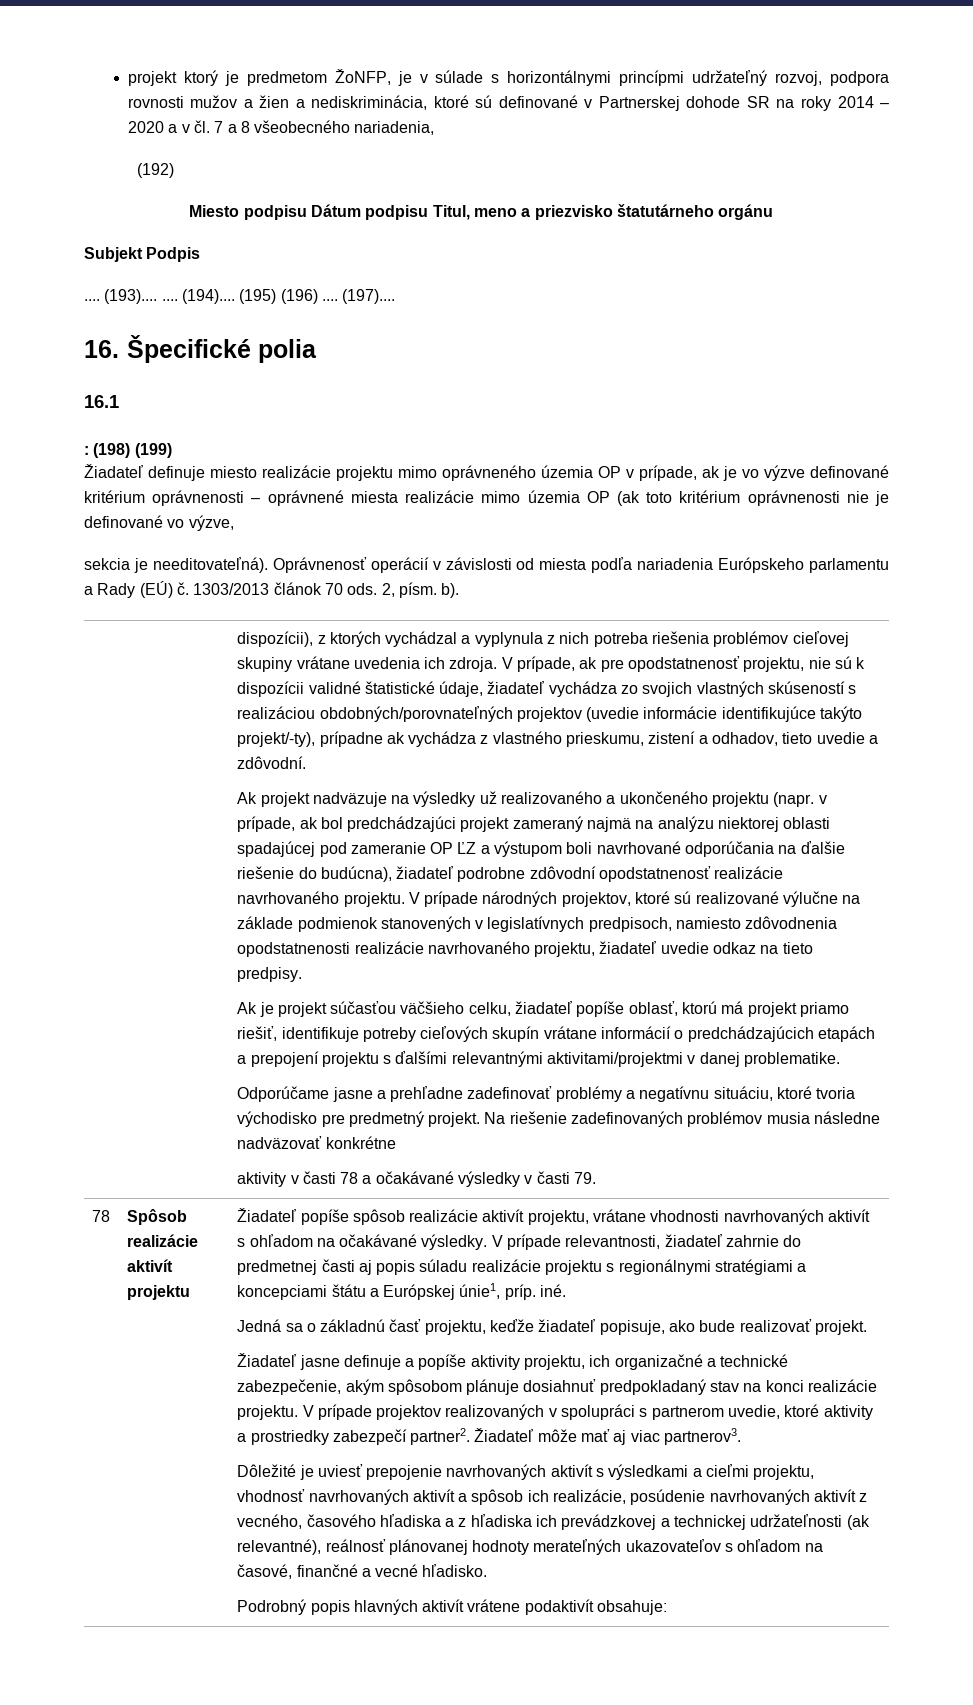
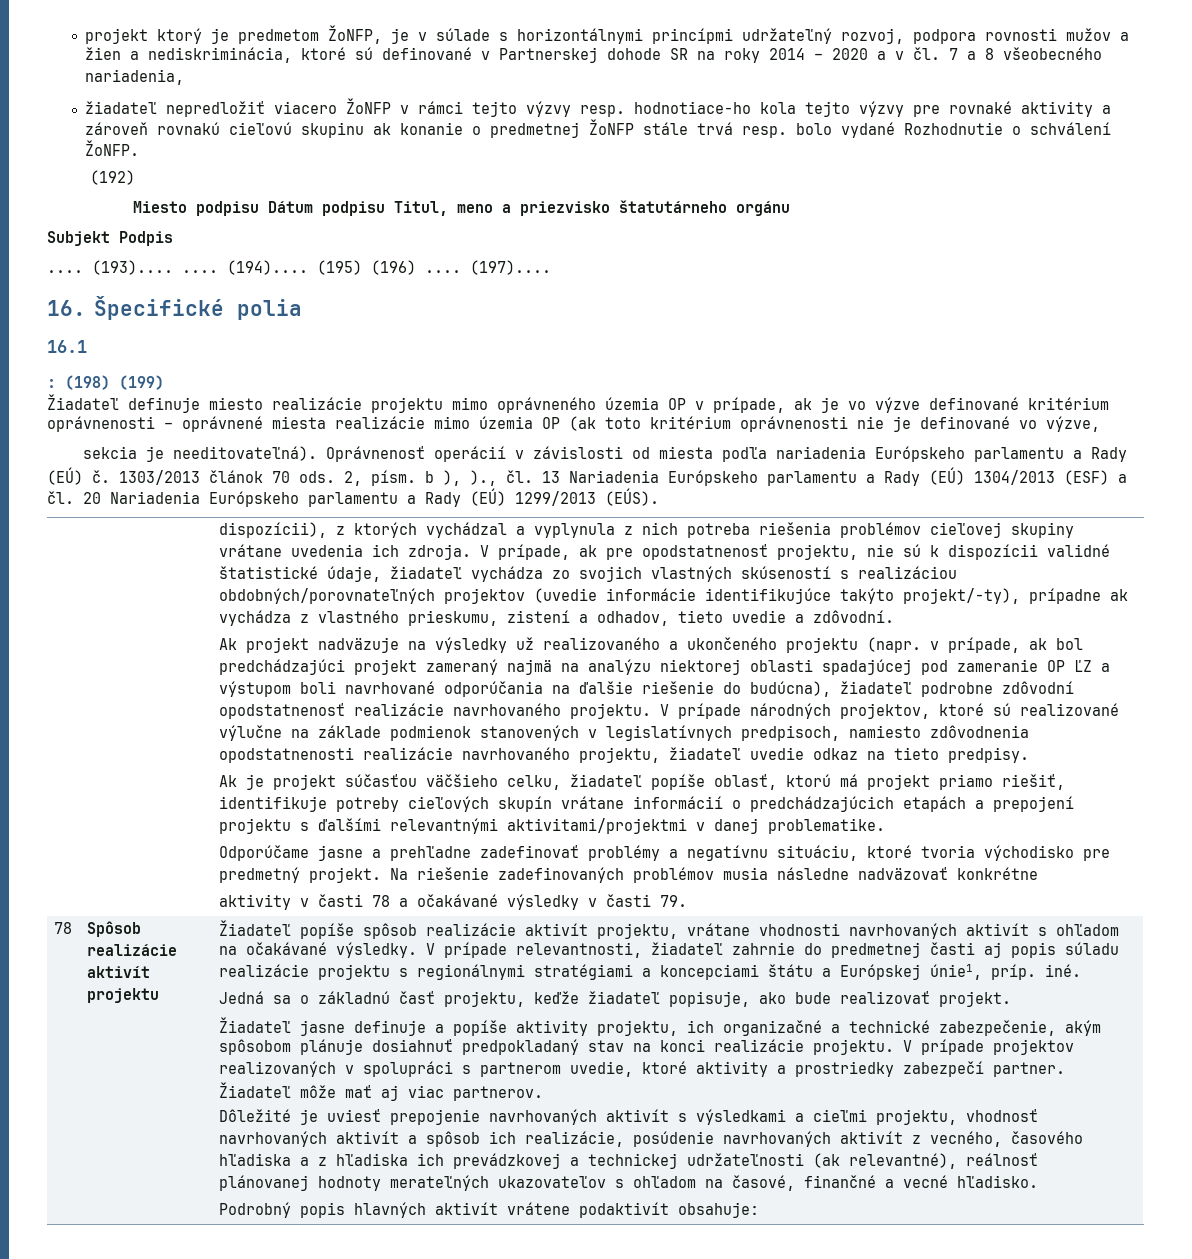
(435, 128) none -> [85,98,1112,117] [85,119,1112,138] [85,140,140,156] // žiadateľ nepredložiť viacero ŽoNFP v rámci tejto výzvy resp. hodnotiace-ho kola tejto výzvy pre rovnaké aktivity a zároveň rovnakú cieľovú skupinu ak konanie o predmetnej ŽoNFP stále trvá resp. bolo vydané Rozhodnutie o schválení ŽoNFP.
[441,583,460,598] b). -> [425,467,1127,486] [47,488,659,507] b ), )., čl. 13 Nariadenia Európskeho parlamentu a Rady (EÚ) 1304/2013 (ESF) a čl. 20 Nariadenia Európskeho parlamentu a Rady (EÚ) 1299/2013 (EÚS).
[410,1428,471,1445] partner2. -> [993,1062,1066,1077] partner.
[664,1428,742,1445] partnerov3. -> [453,1086,544,1101] partnerov.

